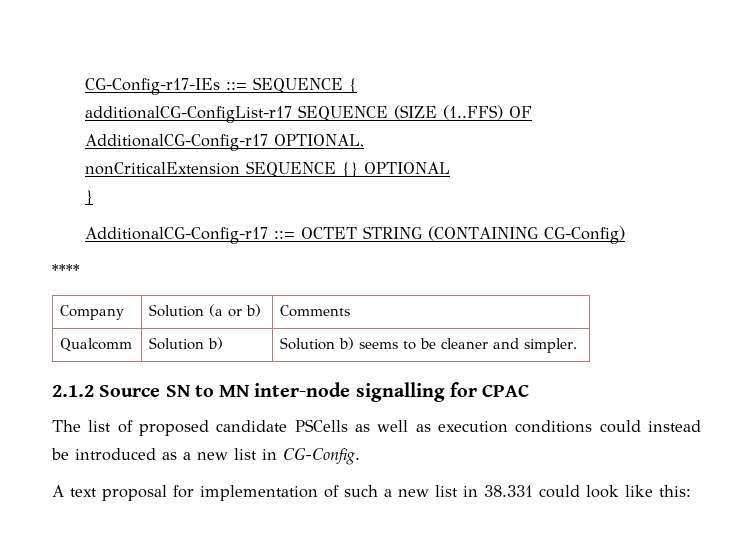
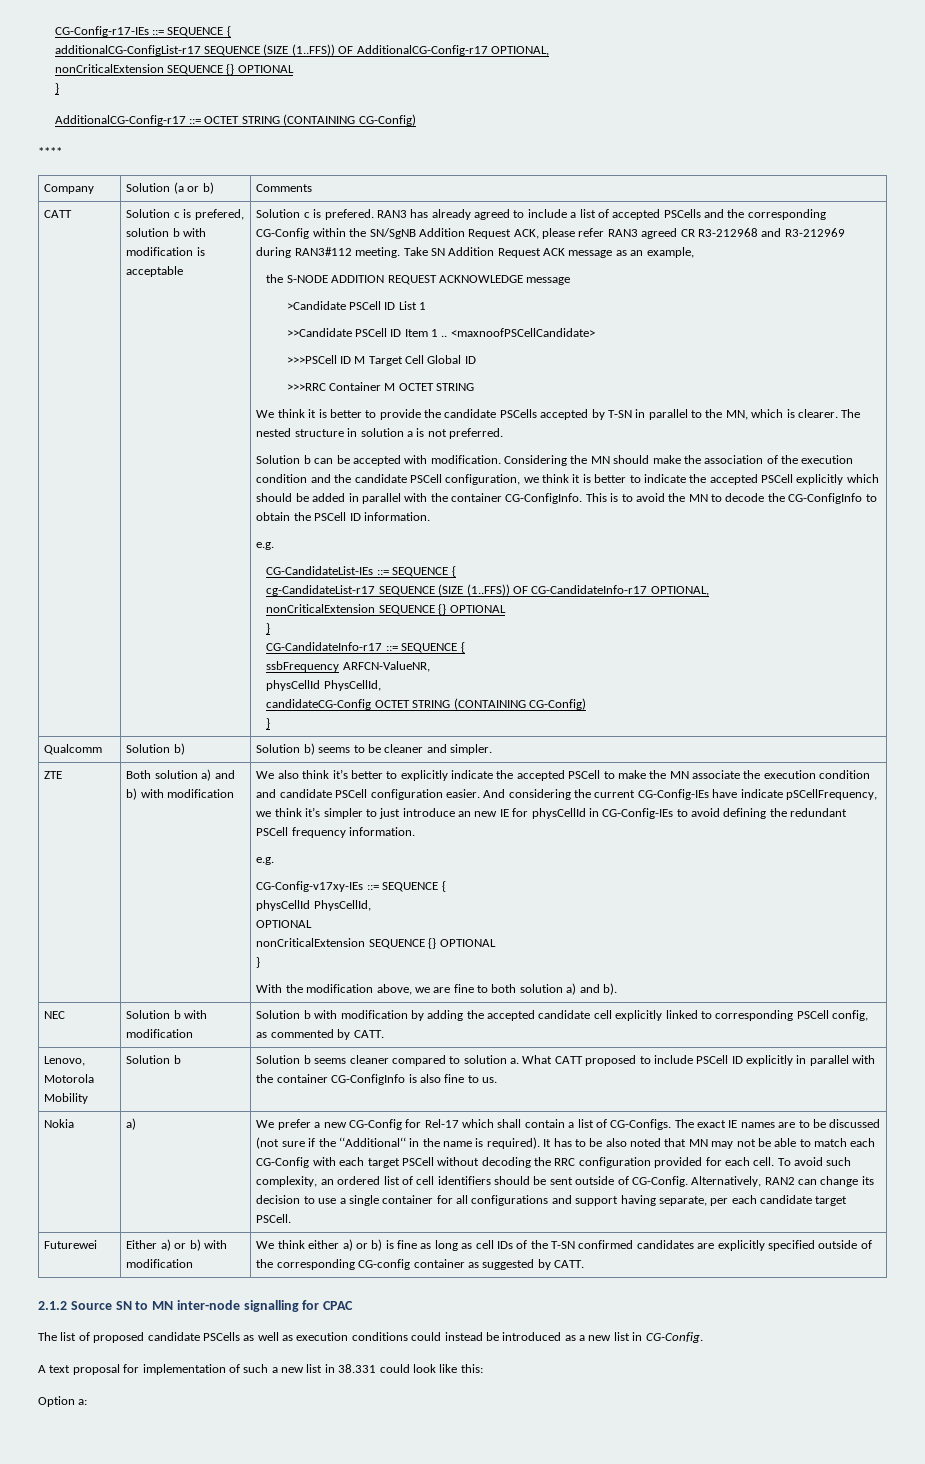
[442,105,503,120] (1..FFS) -> [291,44,335,56] (1..FFS))
(351, 311) none -> [44,210,73,218] [126,209,244,220] [126,228,207,237] [126,247,205,256] [126,266,184,277] [256,209,826,220] [256,228,845,239] [256,247,694,258] [266,274,571,285] [286,301,426,310] [286,328,595,337] [286,355,476,366] [286,382,474,391] [256,409,861,420] [256,428,504,439] [256,455,854,466] [256,474,879,485] [256,493,877,504] [256,512,430,521] [256,542,275,550] [266,566,456,577] [266,584,709,596] [266,604,506,615] [266,623,271,634] [266,642,465,653] [266,661,430,672] [266,680,381,691] [266,698,586,710] [266,718,271,729] // CATT | Solution c is prefered, solution b with modification is acceptable | Solution c is prefered. RAN3 has already agreed to include a list of accepted PSCells and the corresponding CG-Config within the SN/SgNB Addition Request ACK, please refer RAN3 agreed CR R3-212968 and R3-212969 during RAN3#112 meeting. Take SN Addition Request ACK message as an example, // the S-NODE ADDITION REQUEST ACKNOWLEDGE message // >Candidate PSCell ID List 1 // >>Candidate PSCell ID Item 1 .. <maxnoofPSCellCandidate> // >>>PSCell ID M Target Cell Global ID // >>>RRC Container M OCTET STRING // We think it is better to provide the candidate PSCells accepted by T-SN in parallel to the MN, which is clearer. The nested structure in solution a is not preferred. // Solution b can be accepted with modification. Considering the MN should make the association of the execution condition and the candidate PSCell configuration, we think it is better to indicate the accepted PSCell explicitly which should be added in parallel with the container CG-ConfigInfo. This is to avoid the MN to decode the CG-ConfigInfo to obtain the PSCell ID information. // e.g. // CG-CandidateList-IEs ::= SEQUENCE { // cg-CandidateList-r17 SEQUENCE (SIZE (1..FFS)) OF CG-CandidateInfo-r17 OPTIONAL, // nonCriticalExtension SEQUENCE {} OPTIONAL // } // CG-CandidateInfo-r17 ::= SEQUENCE { // ssbFrequency ARFCN-ValueNR, // physCellId PhysCellId, // candidateCG-Config OCTET STRING (CONTAINING CG-Config) // }
(578, 345) none -> [44,771,63,779] [126,769,235,781] [126,788,235,800] [256,769,871,781] [256,789,877,800] [256,807,848,819] [256,827,416,838] [256,857,275,865] [256,881,446,892] [256,900,371,911] [256,920,313,928] [256,938,496,949] [256,957,261,968] [256,983,617,995] [44,1011,66,1019] [126,1010,208,1019] [126,1029,194,1038] [256,1010,869,1021] [256,1029,384,1040] [44,1056,86,1066] [44,1074,95,1083] [44,1093,89,1104] [126,1055,181,1064] [256,1055,876,1066] [256,1074,498,1085] [44,1119,75,1128] [126,1118,137,1130] [256,1119,881,1130] [256,1137,876,1149] [256,1157,852,1168] [256,1176,874,1187] [256,1195,848,1206] [256,1214,292,1223] [44,1240,98,1249] [126,1239,227,1251] [126,1259,194,1268] [256,1239,872,1251] [256,1259,585,1270] // ZTE | Both solution a) and b) with modification | We also think it’s better to explicitly indicate the accepted PSCell to make the MN associate the execution condition and candidate PSCell configuration easier. And considering the current CG-Config-IEs have indicate pSCellFrequency, we think it’s simpler to just introduce an new IE for physCellId in CG-Config-IEs to avoid defining the redundant PSCell frequency information. // e.g. // CG-Config-v17xy-IEs ::= SEQUENCE { // physCellId PhysCellId, // OPTIONAL // nonCriticalExtension SEQUENCE {} OPTIONAL // } // With the modification above, we are fine to both solution a) and b). // NEC | Solution b with modification | Solution b with modification by adding the accepted candidate cell explicitly linked to corresponding PSCell config, as commented by CATT. // Lenovo, Motorola Mobility | Solution b | Solution b seems cleaner compared to solution a. What CATT proposed to include PSCell ID explicitly in parallel with the container CG-ConfigInfo is also fine to us. // Nokia | a) | We prefer a new CG-Config for Rel-17 which shall contain a list of CG-Configs. The exact IE names are to be discussed (not sure if the ‘‘Additional‘‘ in the name is required). It has to be also noted that MN may not be able to match each CG-Config with each target PSCell without decoding the RRC configuration provided for each cell. To avoid such complexity, an ordered list of cell identifiers should be sent outside of CG-Config. Alternatively, RAN2 can change its decision to use a single container for all configurations and support having separate, per each candidate target PSCell. // Futurewei | Either a) or b) with modification | We think either a) or b) is fine as long as cell IDs of the T-SN confirmed candidates are explicitly specified outside of the corresponding CG-config container as suggested by CATT.
(691, 491) none -> [38,1396,88,1407] // Option a:

